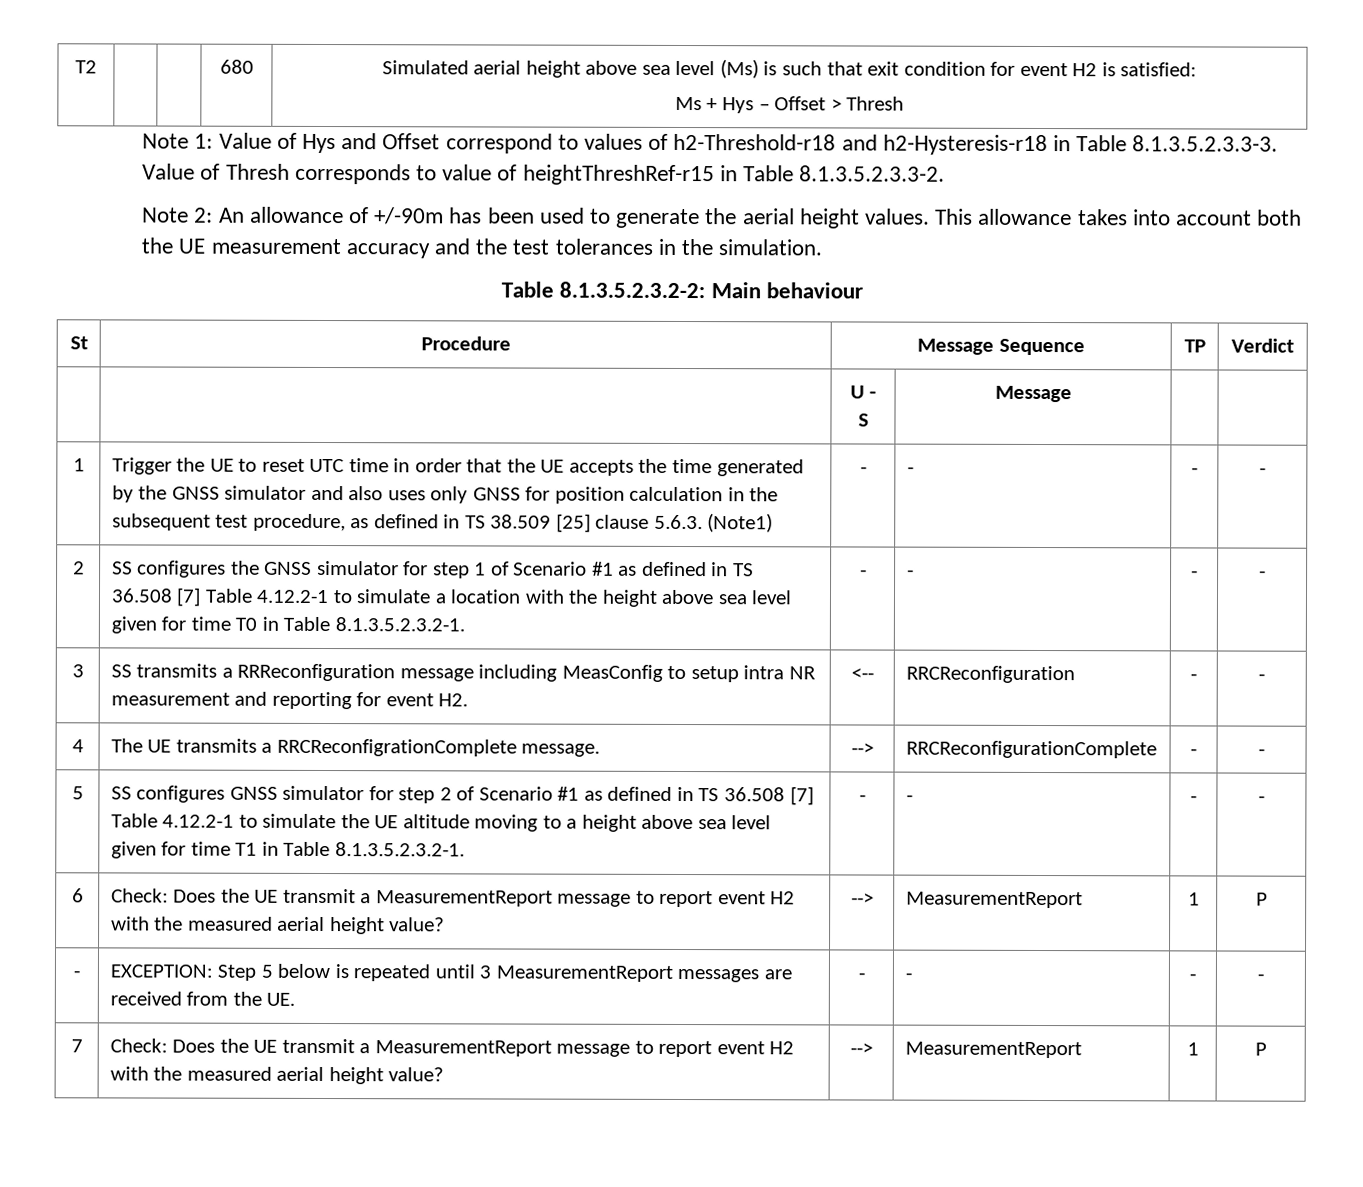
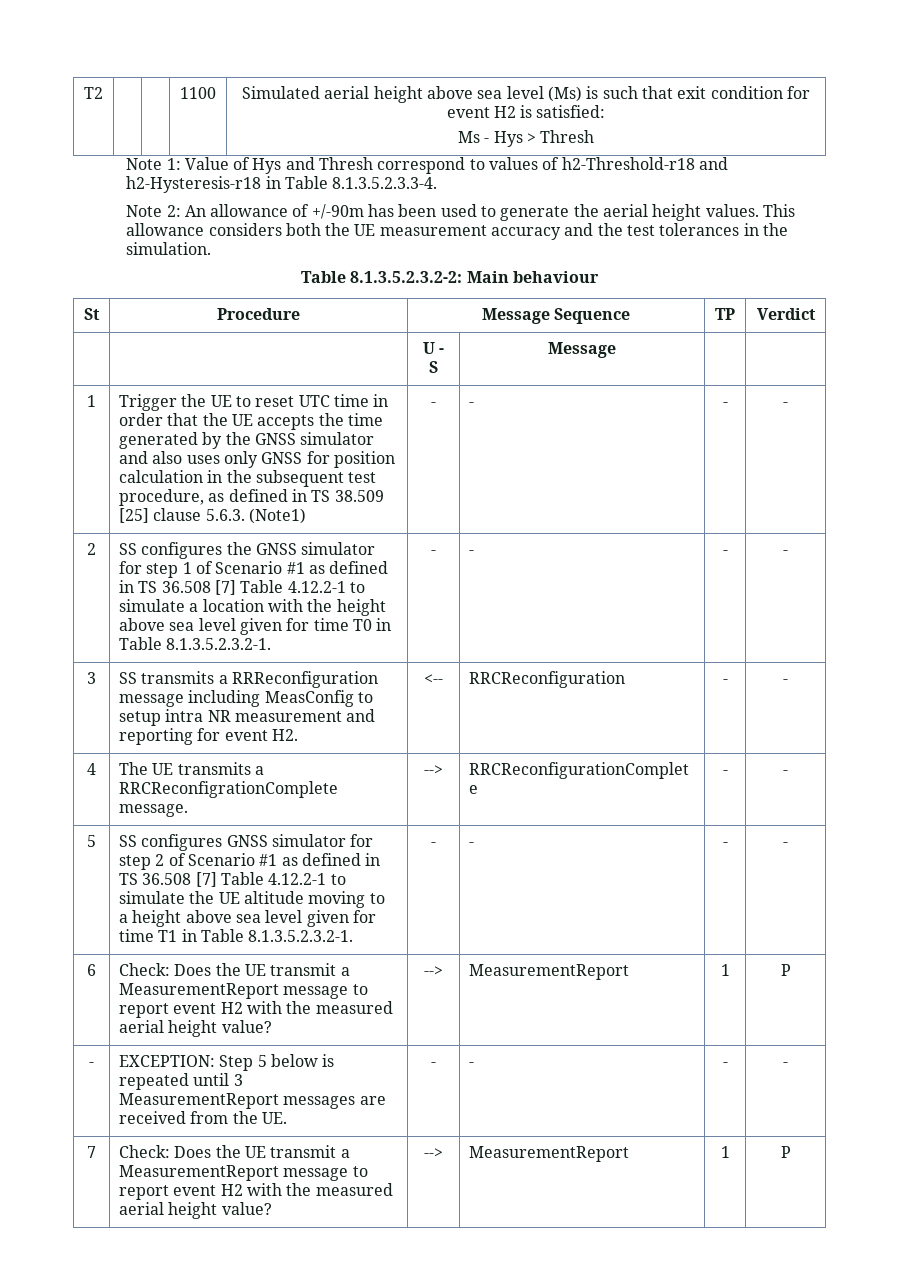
[219,59,254,74] 680 -> [180,87,216,99] 1100
[706,96,827,114] + Hys – Offset -> [484,131,523,147] - Hys
[382,133,441,150] Offset -> [319,157,374,170] Thresh
[1132,135,1279,152] [142,163,946,186] 8.1.3.5.2.3.3-3. Value of Thresh corresponds to value of heightThreshRef-r15 in Table 8.1.3.5.2.3.3-2. -> [332,177,438,189] 8.1.3.5.2.3.3-4.
[1077,209,1253,226] takes into account -> [208,223,282,236] considers

